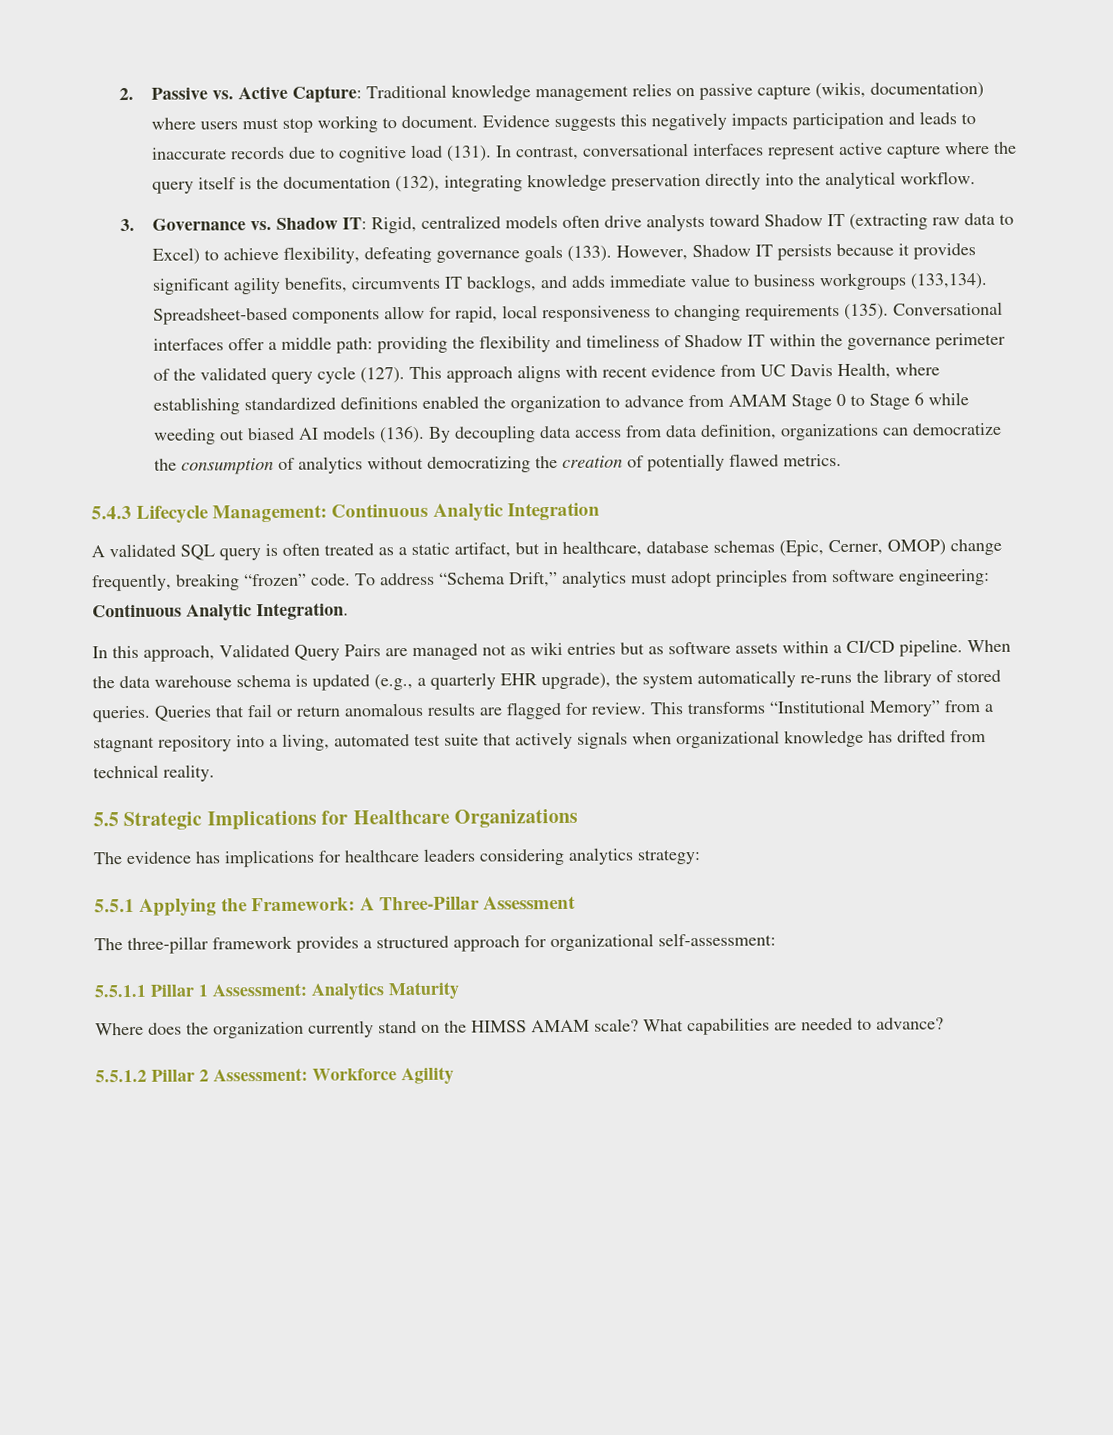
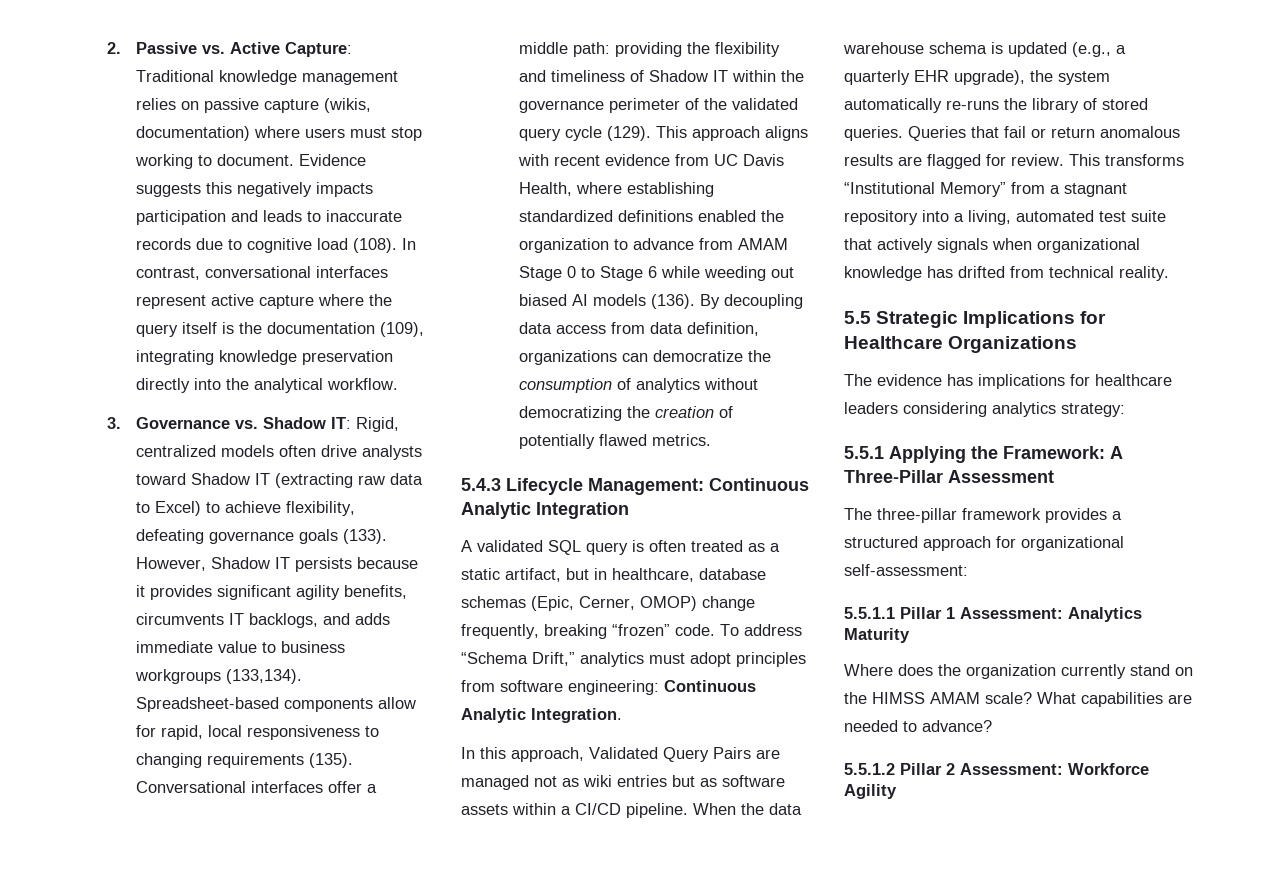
[446,145,492,162] (131). -> [353,238,398,253] (108).
[394,175,440,193] (132), -> [380,322,425,337] (109),
[359,367,405,384] (127). -> [607,126,652,141] (129).

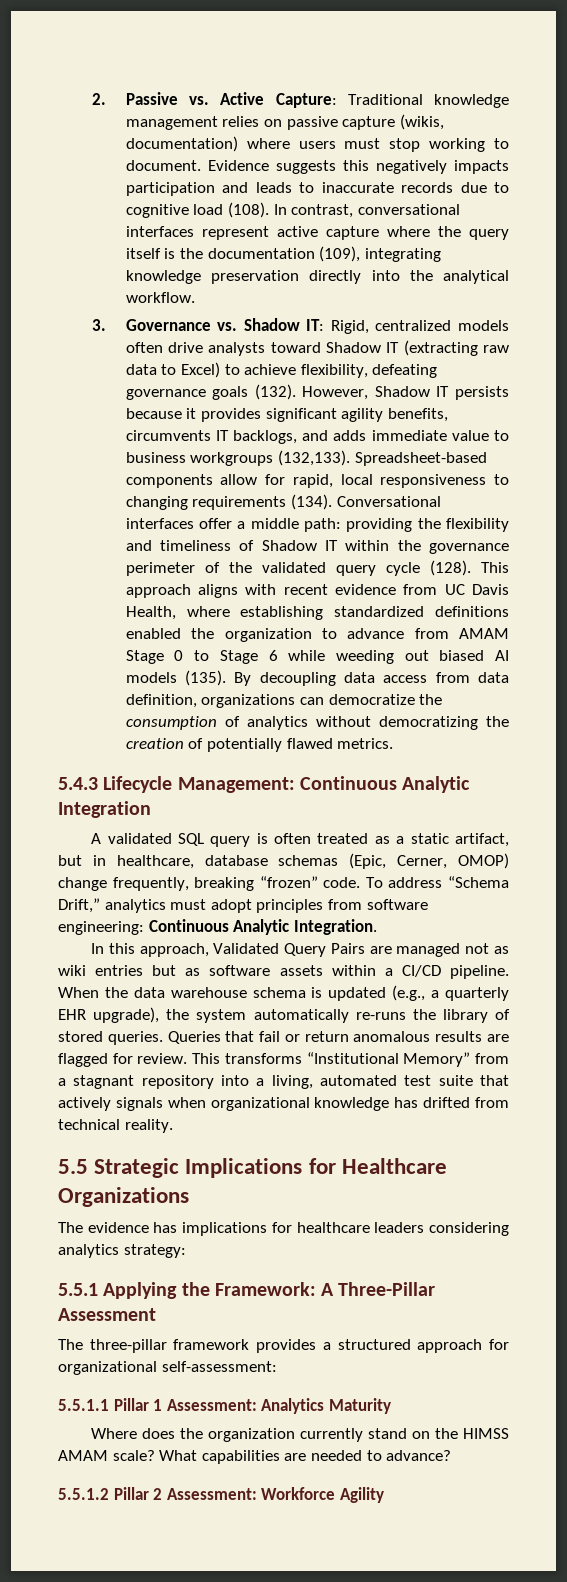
[343,529,388,544] (133). -> [254,384,296,400] (132).
[226,669,303,684] (133,134). -> [277,450,350,466] (132,133).
[309,753,354,768] (135). -> [290,494,332,510] (134).
[607,126,652,141] (129). -> [429,560,471,576] (128).
[651,294,696,309] (136). -> [185,670,227,686] (135).

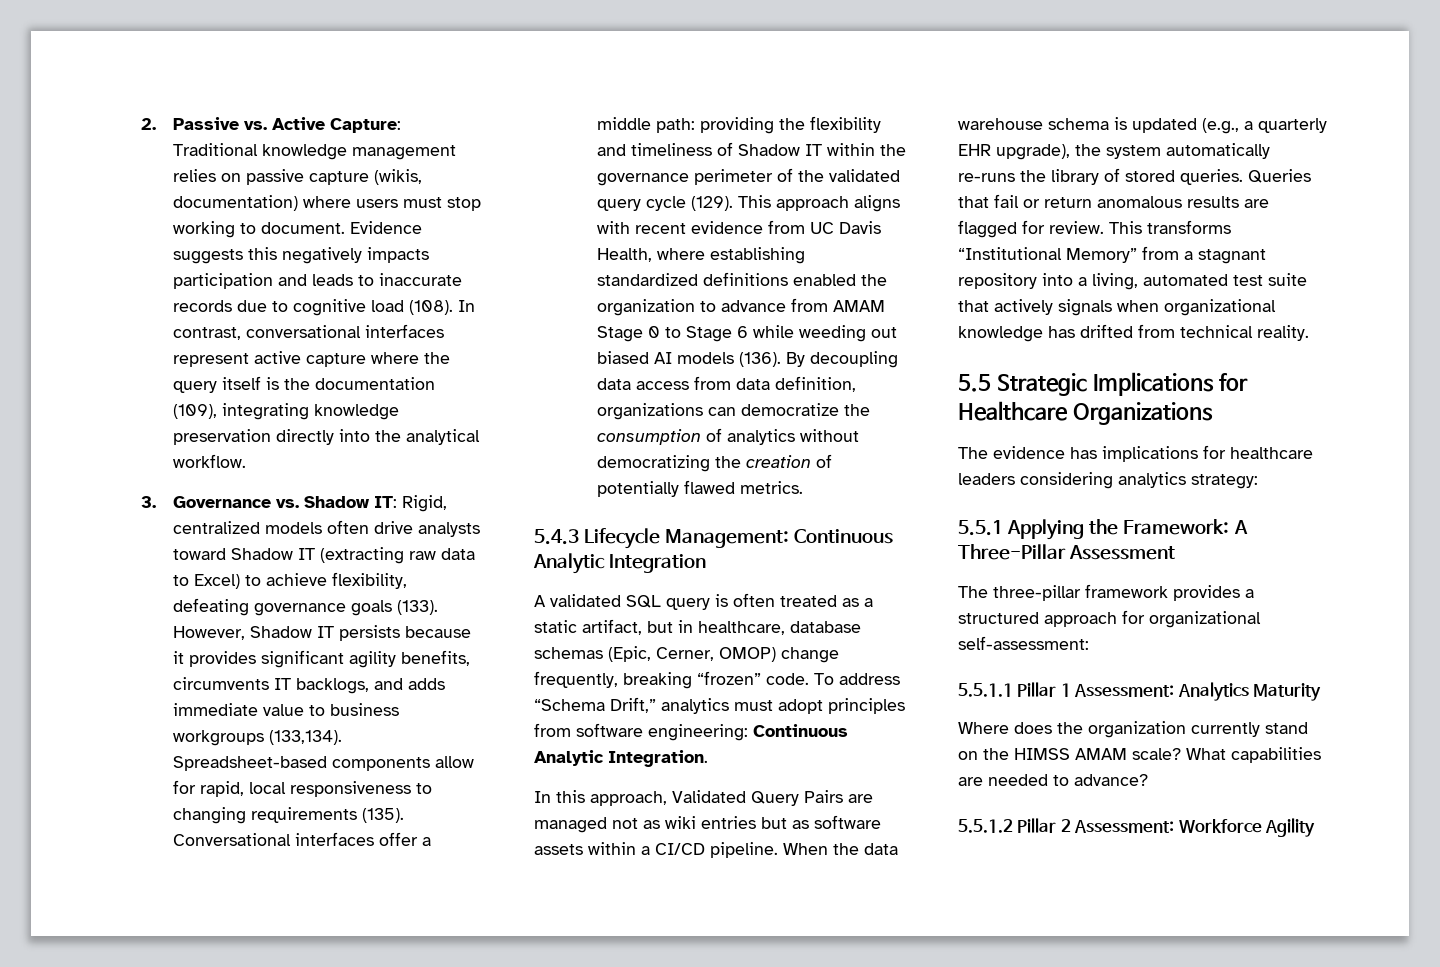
[254,384,296,400] (132). -> [396,600,438,615] (133).
[277,450,350,466] (132,133). -> [268,730,342,745] (133,134).
[290,494,332,510] (134). -> [361,808,404,823] (135).
[429,560,471,576] (128). -> [690,196,733,211] (129).
[185,670,227,686] (135). -> [738,352,781,367] (136).

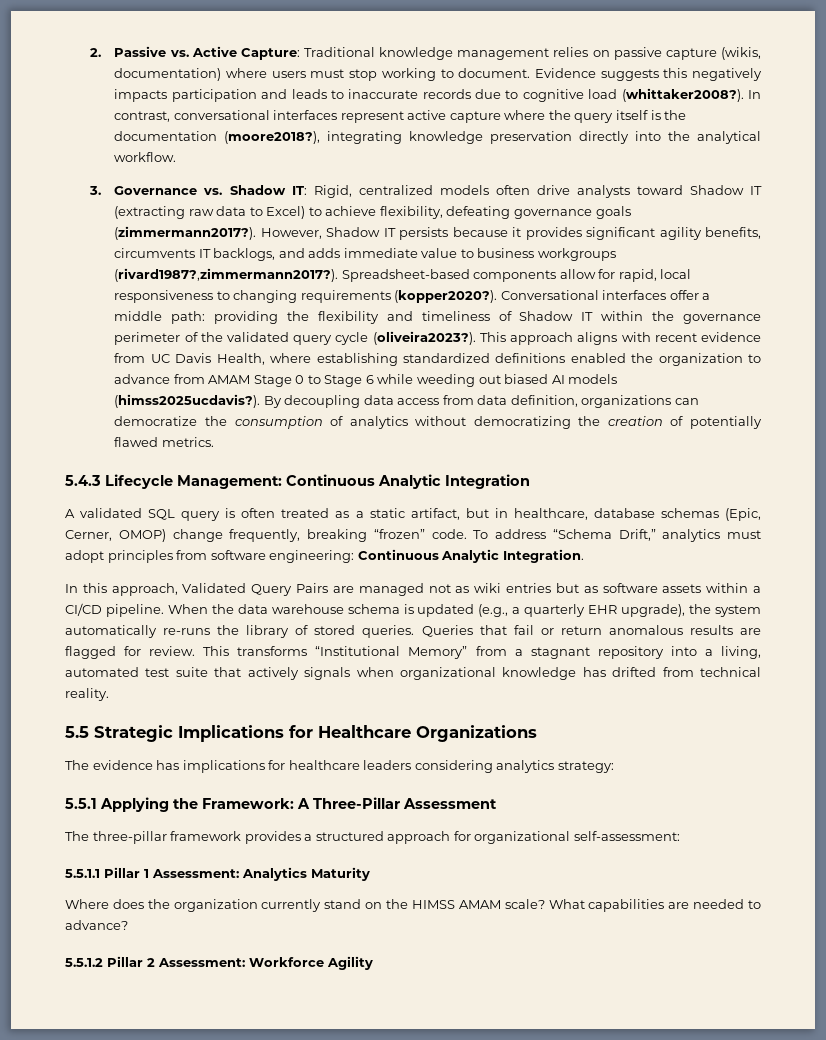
[408,300,453,315] (108). -> [621,88,744,102] (whittaker2008?).
[172,404,217,419] (109), -> [224,131,321,144] (moore2018?),
[396,600,438,615] (133). -> [114,226,257,240] (zimmermann2017?).
[268,730,342,745] (133,134). -> [114,268,339,282] (rivard1987?,zimmermann2017?).
[361,808,404,823] (135). -> [394,290,498,303] (kopper2020?).
[690,196,733,211] (129). -> [372,331,476,345] (oliveira2023?).
[738,352,781,367] (136). -> [114,394,261,408] (himss2025ucdavis?).

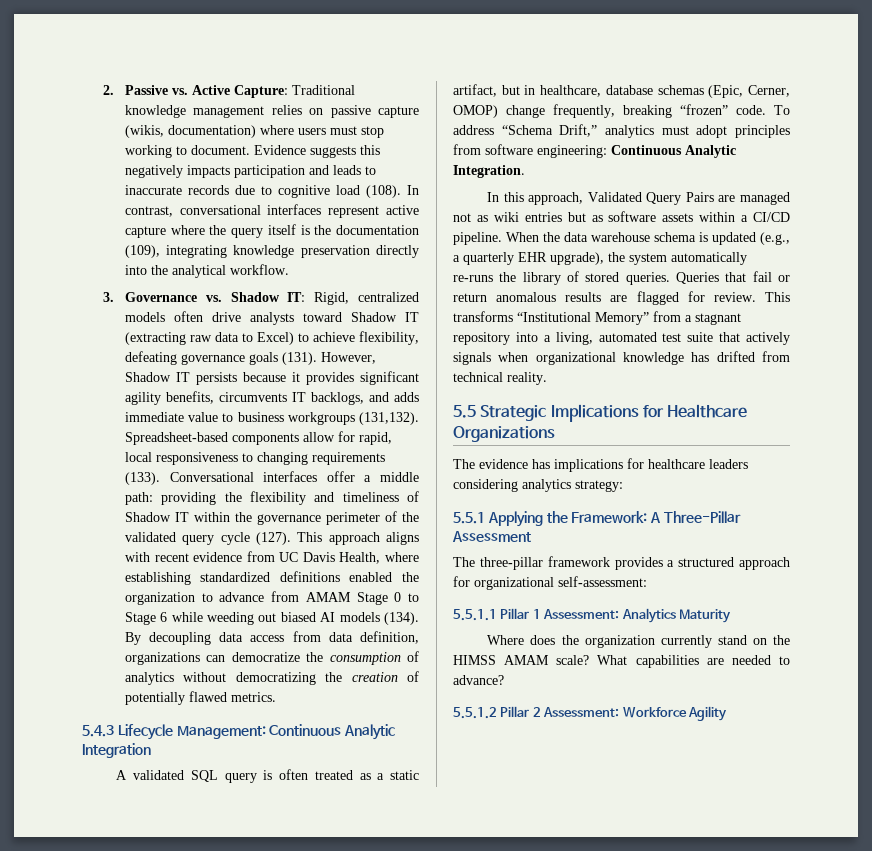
[621,88,744,102] (whittaker2008?). -> [365,185,401,198] (108).
[224,131,321,144] (moore2018?), -> [124,245,160,258] (109),
[114,226,257,240] (zimmermann2017?). -> [281,352,317,365] (131).
[114,268,339,282] (rivard1987?,zimmermann2017?). -> [359,412,419,425] (131,132).
[394,290,498,303] (kopper2020?). -> [124,472,160,485] (133).
[372,331,476,345] (oliveira2023?). -> [255,532,291,545] (127).
[114,394,261,408] (himss2025ucdavis?). -> [384,612,419,625] (134).

